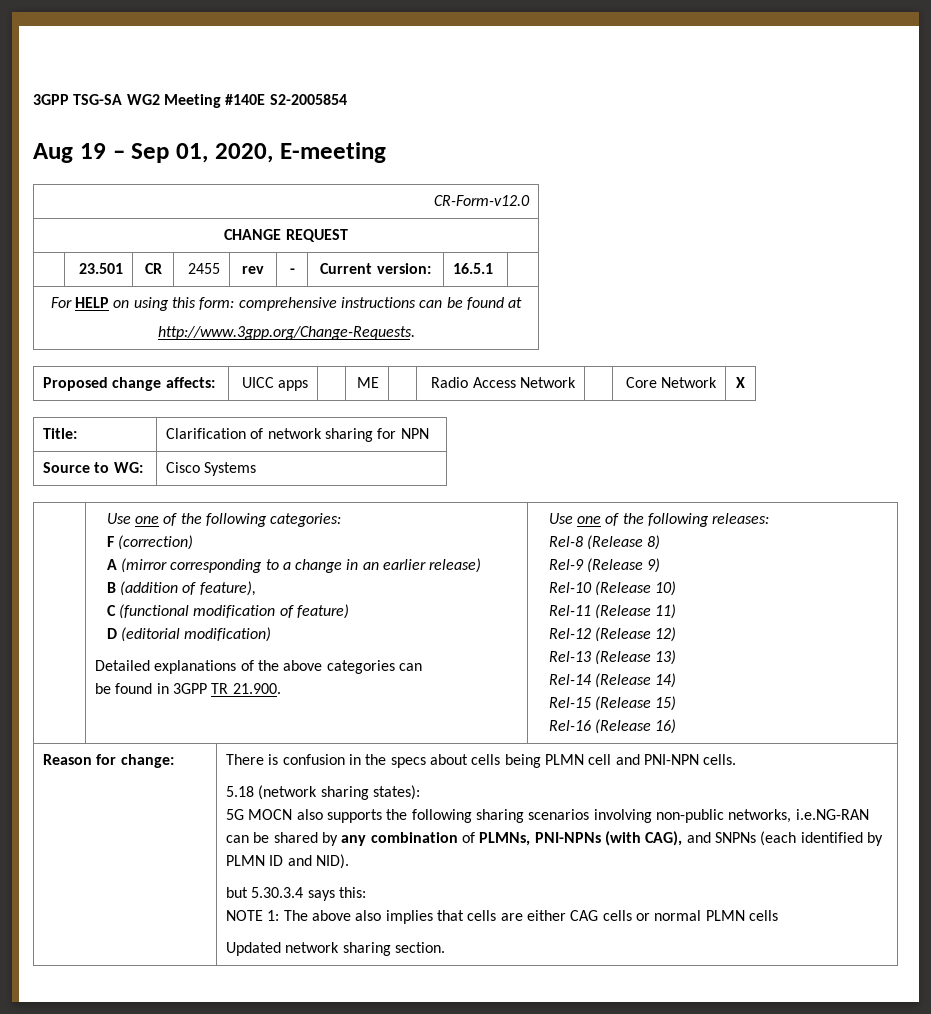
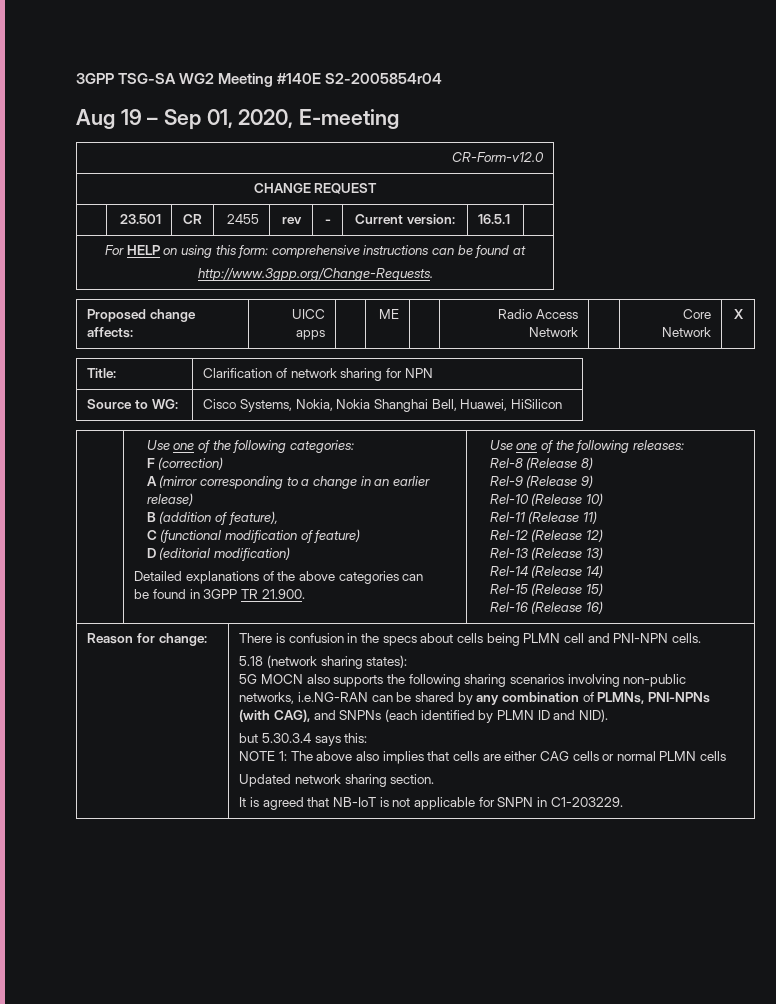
[269,94,347,105] S2-2005854 -> [325,73,443,84] S2-2005854r04
[204,462,257,476] Systems -> [240,399,562,412] Systems, Nokia, Nokia Shanghai Bell, Huawei, HiSilicon
(446, 947) none -> [239,797,623,810] // It is agreed that NB-IoT is not applicable for SNPN in C1-203229.

